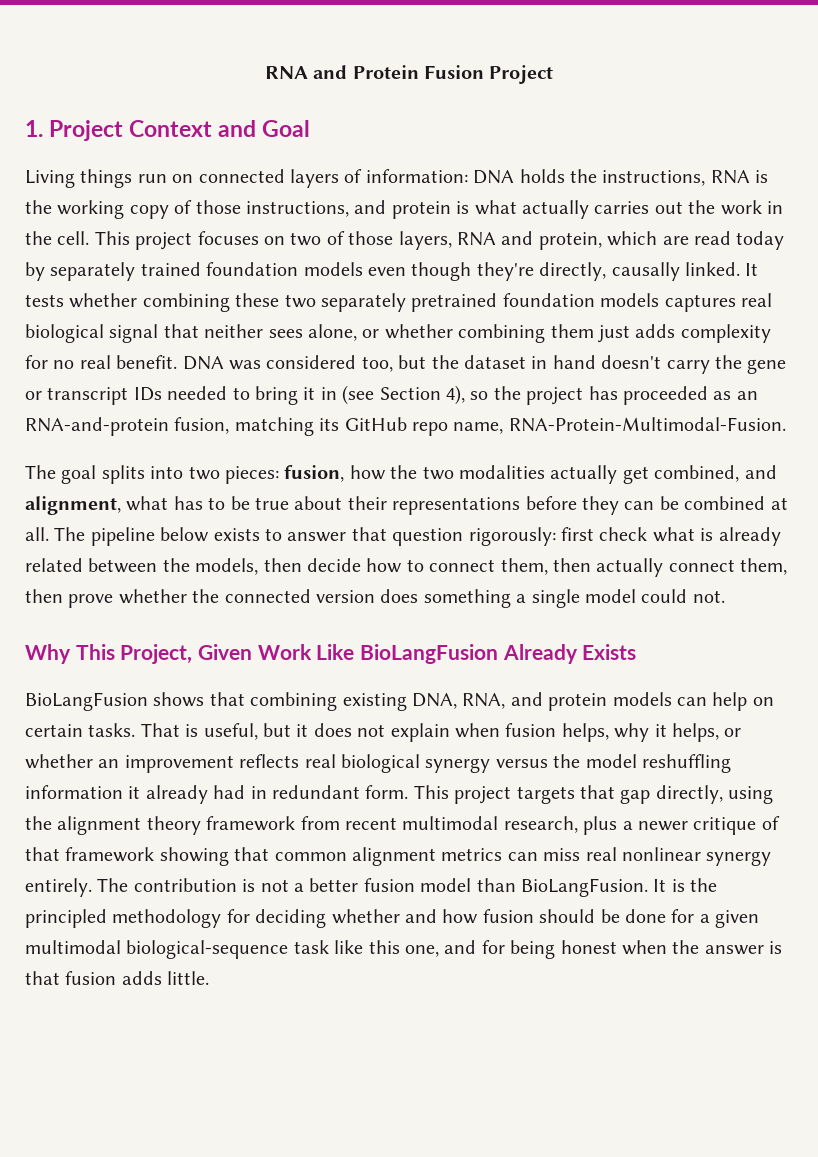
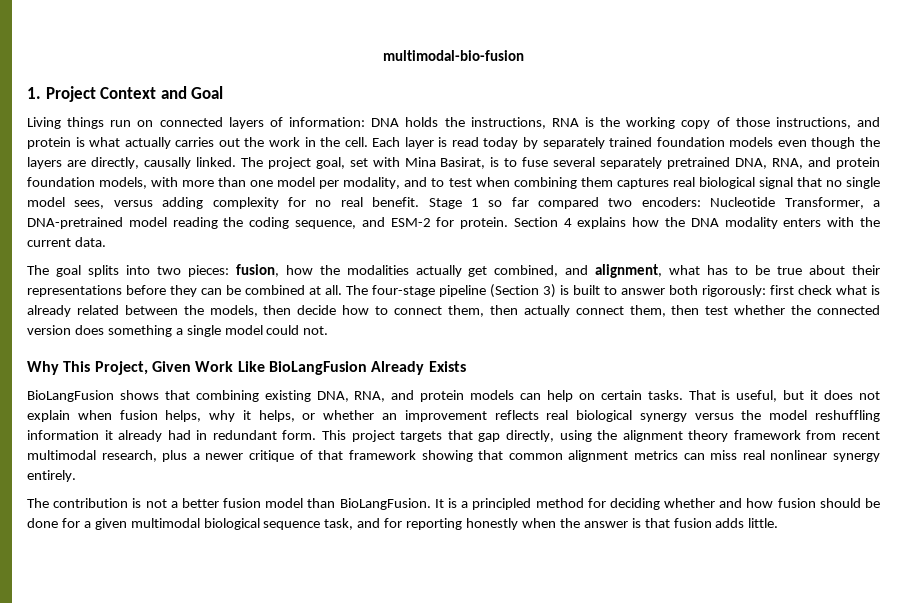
[264,65,554,84] RNA and Protein Fusion Project -> [383,50,524,61] multimodal-bio-fusion
[94,231,689,250] This project focuses on two of those layers, RNA and protein, which are -> [372,137,448,149] Each layer is
[476,262,759,281] [25,293,660,312] they're directly, causally linked. It tests whether combining these two separately pretrained foundation models -> [860,137,881,147] [27,157,881,169] [27,177,613,189] the layers are directly, causally linked. The project goal, set with Mina Basirat, is to fuse several separately pretrained DNA, RNA, and protein foundation models, with more than one model per modality, and to test when combining them
[204,324,676,343] neither sees alone, or whether combining them just adds -> [825,177,880,189] [27,197,204,209] no single model sees, versus adding
[182,355,787,374] [25,385,758,405] [25,417,786,436] DNA was considered too, but the dataset in hand doesn't carry the gene or transcript IDs needed to bring it in (see Section 4), so the project has proceeded as an RNA-and-protein fusion, matching its GitHub repo name, RNA-Protein-Multimodal-Fusion. -> [428,197,881,209] [27,217,880,229] [27,237,106,247] Stage 1 so far compared two encoders: Nucleotide Transformer, a DNA-pretrained model reading the coding sequence, and ESM-2 for protein. Section 4 explains how the DNA modality enters with the current data.
[422,466,454,480] two -> (340, 270) none
[90,527,464,546] pipeline below exists to answer that question -> [372,284,698,298] four-stage pipeline (Section 3) is built to answer both
[68,594,114,608] prove -> [705,306,729,315] test
(92, 887) none -> (76, 476) //
[690,878,718,892] [25,909,222,928] the principled methodology -> [461,498,584,510] a principled method
[126,940,617,959] biological-sequence task like this one, and for being honest -> [203,518,519,530] biological sequence task, and for reporting honestly

